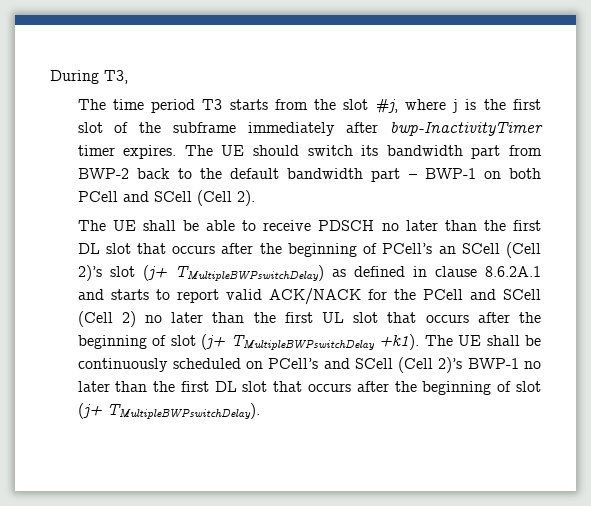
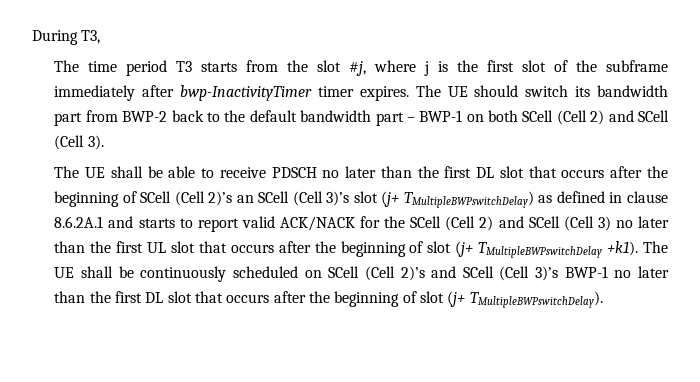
[77,190,255,206] PCell and SCell (Cell 2). -> [522,110,670,125] [54,135,104,150] SCell (Cell 2) and SCell (Cell 3).
[382,243,433,254] PCell’s -> [140,191,233,206] SCell (Cell 2)’s
[77,265,102,281] 2)’s -> [326,191,350,206] 3)’s
[422,289,541,300] [77,311,136,327] PCell and SCell (Cell 2) -> [410,216,611,231] SCell (Cell 2) and SCell (Cell 3)
[268,357,463,373] PCell’s and SCell (Cell 2)’s -> [328,266,559,281] SCell (Cell 2)’s and SCell (Cell 3)’s

